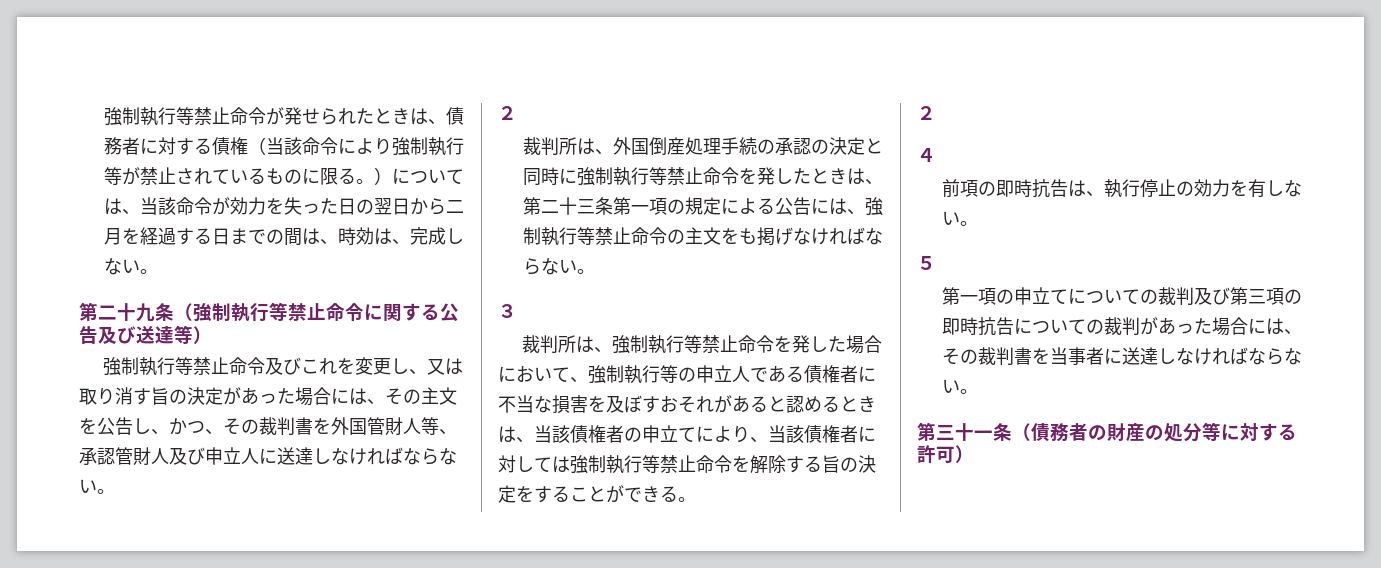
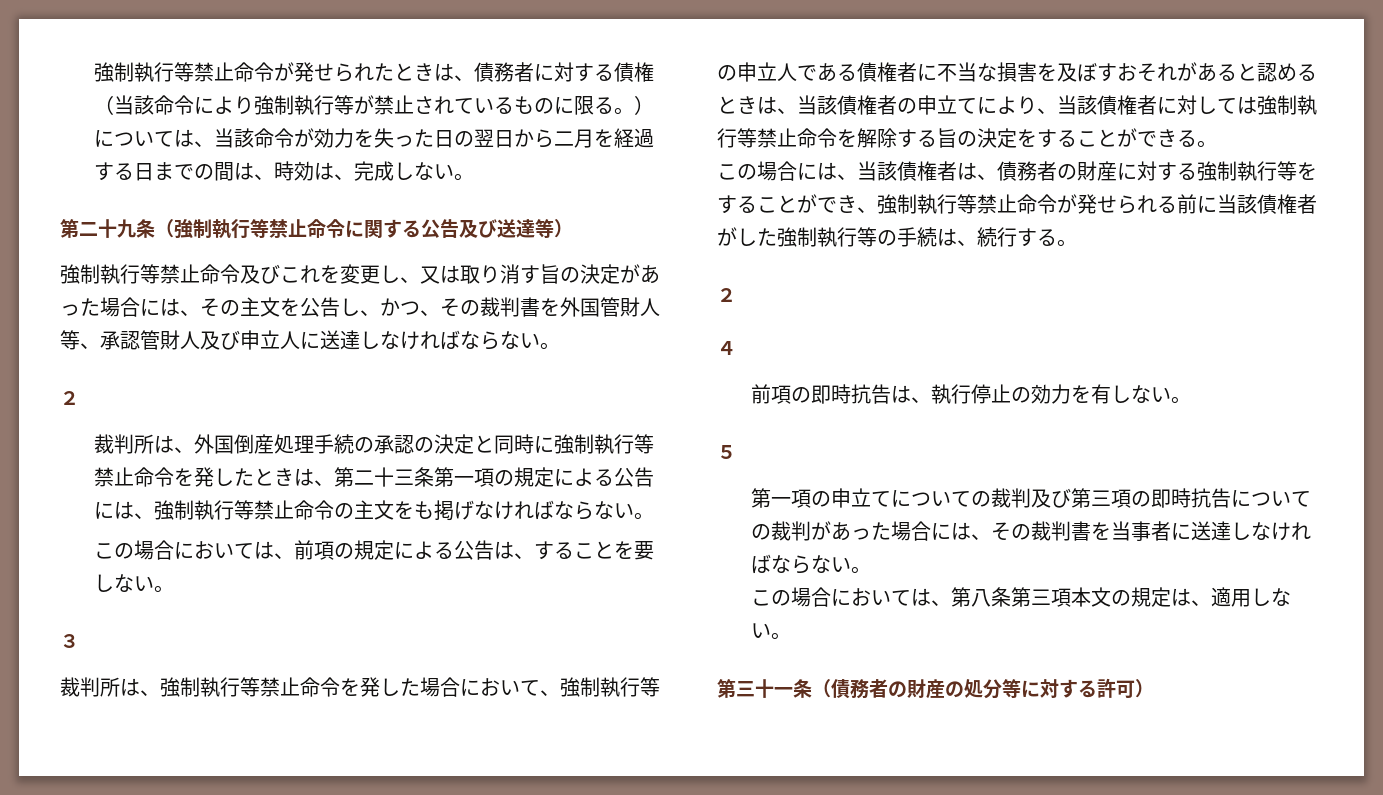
(595, 271) none -> [93,540,654,560] [93,574,174,593] // この場合においては、前項の規定による公告は、することを要しない。
(696, 499) none -> [717,161,1317,181] [717,194,1317,214] [717,227,1077,247] // この場合には、当該債権者は、債務者の財産に対する強制執行等をすることができ、強制執行等禁止命令が発せられる前に当該債権者がした強制執行等の手続は、続行する。
(978, 391) none -> [750,587,1291,607] [750,623,791,640] // この場合においては、第八条第三項本文の規定は、適用しない。

